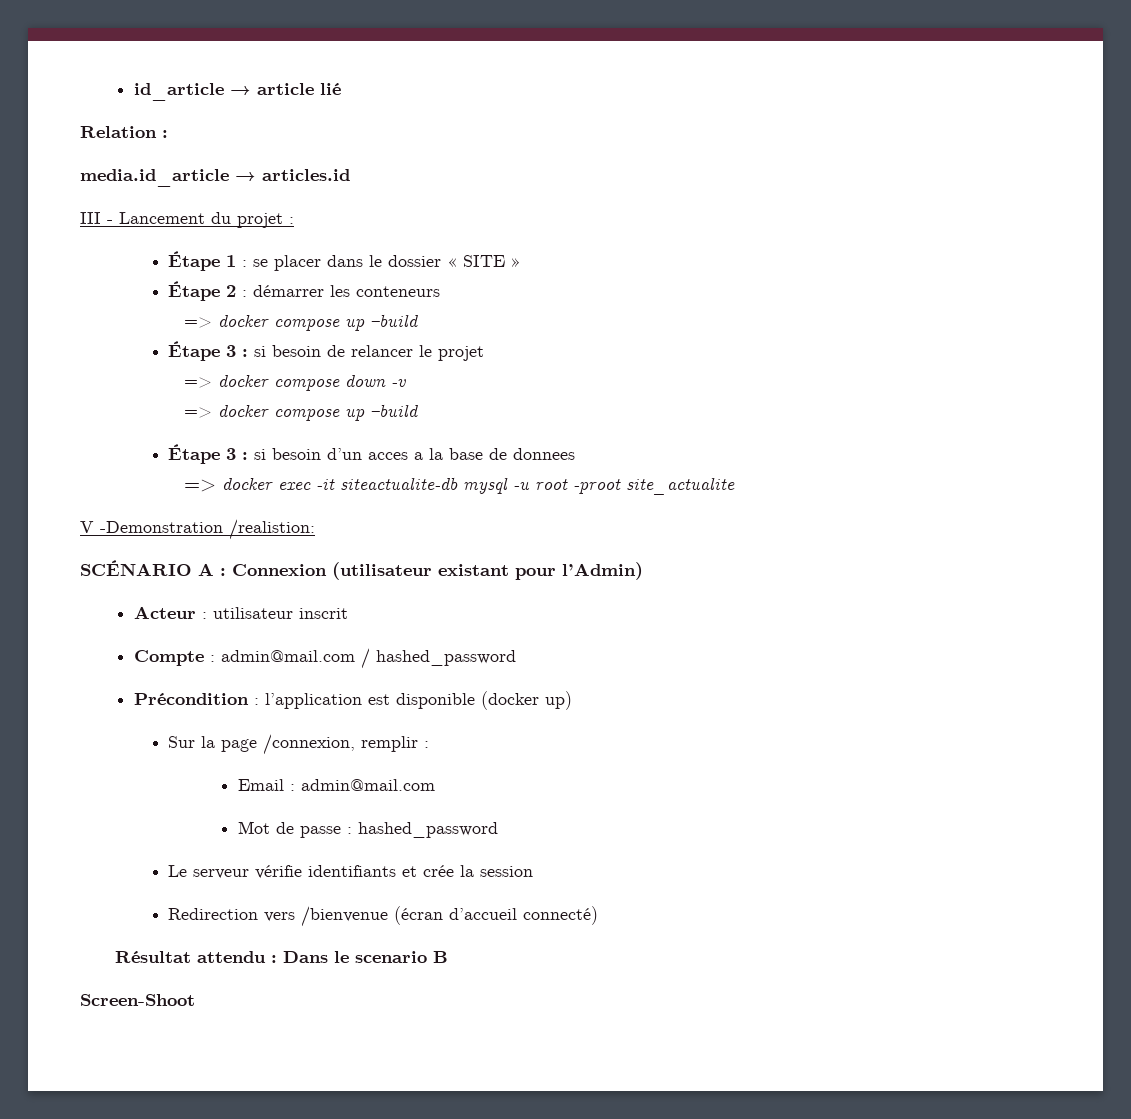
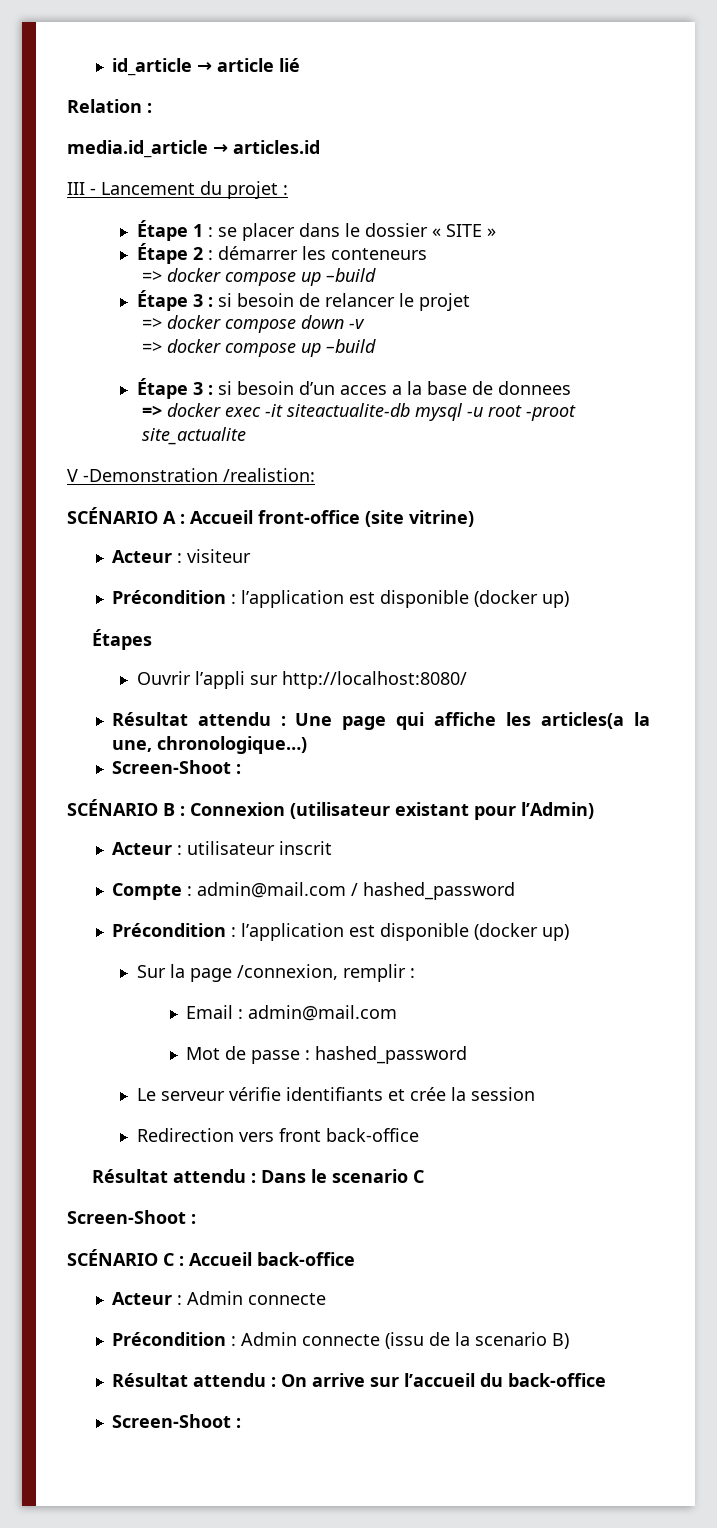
(226, 572) none -> [190,510,474,527] [111,549,251,563] [111,590,569,608] [91,629,152,650] [136,671,467,689] [111,712,651,730] [111,736,307,754] [111,760,241,774] [67,799,185,816] Accueil front-office (site vitrine) // Acteur : visiteur // Précondition : l’application est disponible (docker up) // Étapes // Ouvrir l’appli sur http://localhost:8080/ // Résultat attendu : Une page qui affiche les articles(a la une, chronologique…) // Screen-Shoot : // SCÉNARIO B :
[301,906,599,927] /bienvenue (écran d’accueil connecté) -> [278,1128,419,1142] front back-office
[432,951,448,963] [80,994,195,1006] B // Screen-Shoot -> [412,1170,424,1183] [67,1210,196,1224] [67,1249,355,1266] [111,1291,326,1305] [111,1332,569,1349] [111,1373,606,1387] [111,1414,241,1428] C // Screen-Shoot : // SCÉNARIO C : Accueil back-office // Acteur : Admin connecte // Précondition : Admin connecte (issu de la scenario B) // Résultat attendu : On arrive sur l’accueil du back-office // Screen-Shoot :

